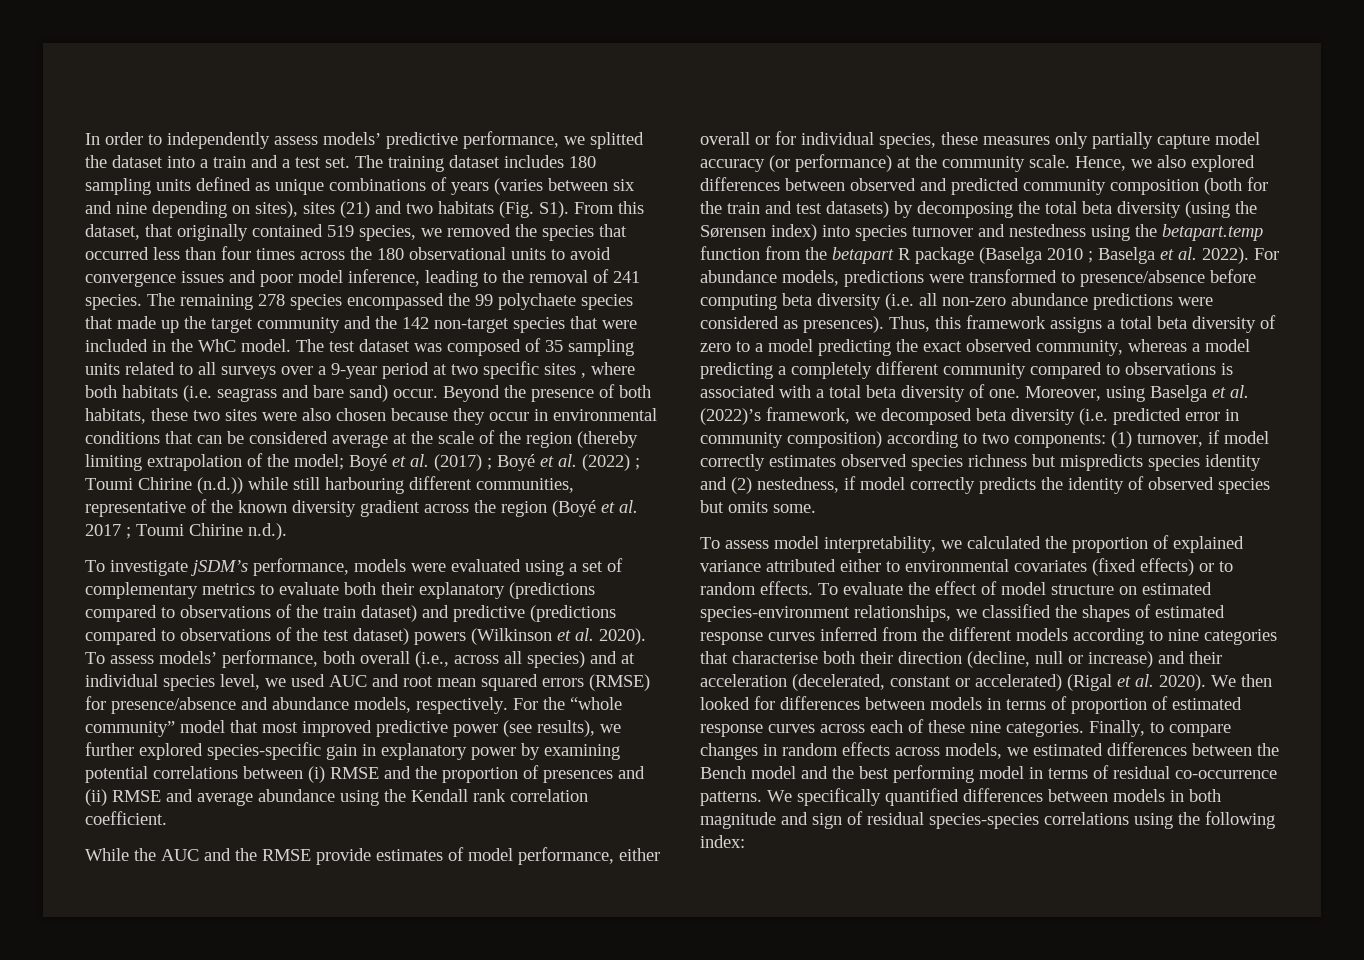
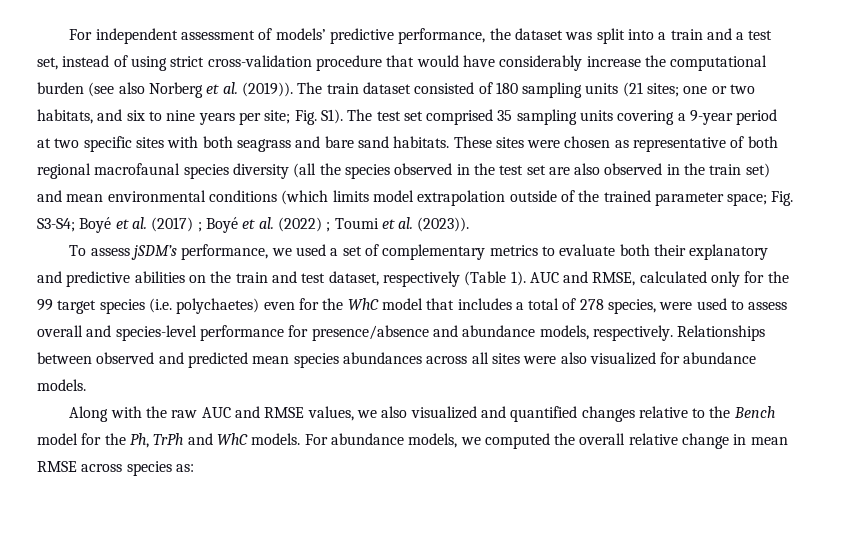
[85,131,644,149] [85,155,163,168] In order to independently assess models’ predictive performance, we splitted the dataset -> [69,28,625,44] For independent assessment of models’ predictive performance, the dataset was split
[325,155,596,172] [85,177,635,195] [85,201,644,218] [85,224,627,241] [85,246,611,260] [85,269,640,287] [85,293,633,310] [85,316,637,333] [85,338,634,356] [85,362,313,379] set. The training dataset includes 180 sampling units defined as unique combinations of years (varies between six and nine depending on sites), sites (21) and two habitats (Fig. S1). From this dataset, that originally contained 519 species, we removed the species that occurred less than four times across the 180 observational units to avoid convergence issues and poor model inference, leading to the removal of 241 species. The remaining 278 species encompassed the 99 polychaete species that made up the target community and the 142 non-target species that were included in the WhC model. The test dataset was composed of 35 sampling units related to all surveys over -> [37,55,768,71] [37,82,756,98] [37,109,675,125] set, instead of using strict cross-validation procedure that would have considerably increase the computational burden (see also Norberg et al. (2019)). The train dataset consisted of 180 sampling units (21 sites; one or two habitats, and six to nine years per site; Fig. S1). The test set comprised 35 sampling units covering
[581,362,635,378] [85,384,651,402] [85,408,657,425] [85,430,638,448] [85,453,344,471] , where both habitats (i.e. seagrass and bare sand) occur. Beyond the presence of both habitats, these two sites were also chosen because they occur in environmental conditions that can be considered average at the scale of the region (thereby limiting extrapolation of the model; -> [167,136,778,152] [37,163,770,179] [37,190,794,206] [37,218,75,232] with both seagrass and bare sand habitats. These sites were chosen as representative of both regional macrofaunal species diversity (all the species observed in the test set are also observed in the train set) and mean environmental conditions (which limits model extrapolation outside of the trained parameter space; Fig. S3-S4;
[138,476,574,494] [85,499,638,517] [85,523,287,540] [85,560,188,576] Chirine (n.d.)) while still harbouring different communities, representative of the known diversity gradient across the region (Boyé et al. 2017 ; Toumi Chirine n.d.). // To investigate -> [381,217,470,232] [69,245,130,256] et al. (2023)). // To assess
[354,559,564,576] models were evaluated using -> [271,244,326,256] we used
[509,582,595,599] [85,604,616,622] [85,627,646,645] [85,650,635,668] [85,674,650,691] (predictions compared to observations of the train dataset) and predictive (predictions compared to observations of the test dataset) powers (Wilkinson et al. 2020). To assess models’ performance, both overall (i.e., across all species) and at individual species level, we used AUC and root mean squared errors (RMSE) -> [37,271,789,287] [37,298,788,314] [37,325,284,341] and predictive abilities on the train and test dataset, respectively (Table 1). AUC and RMSE, calculated only for the 99 target species (i.e. polychaetes) even for the WhC model that includes a total of 278 species, were used to assess overall and species-level performance
[513,697,622,710] [85,720,621,737] [85,742,620,760] [85,765,645,783] [85,789,588,806] [85,811,167,825] [85,847,660,865] [700,131,1260,149] [700,154,1255,172] [700,177,1268,195] [700,201,1257,218] [700,224,1263,241] [700,246,1279,264] [700,269,1256,287] [700,293,1213,310] [700,315,1276,333] [700,339,1250,356] [700,361,1233,379] [700,384,1249,402] [700,407,1239,425] [700,430,1269,448] [700,454,1261,471] [700,476,1270,494] [700,500,816,513] [700,535,1244,553] [700,558,1233,576] [700,581,1212,595] [700,604,1225,622] [700,627,1277,645] [700,651,1222,668] [700,674,1272,691] [700,696,1242,714] [700,719,1231,737] [700,742,1279,760] [700,765,1277,783] [700,788,1221,806] [700,811,1275,829] [700,835,745,848] For the “whole community” model that most improved predictive power (see results), we further explored species-specific gain in explanatory power by examining potential correlations between (i) RMSE and the proportion of presences and (ii) RMSE and average abundance using the Kendall rank correlation coefficient. // While the AUC and the RMSE provide estimates of model performance, either overall or for individual species, these measures only partially capture model accuracy (or performance) at the community scale. Hence, we also explored differences between observed and predicted community composition (both for the train and test datasets) by decomposing the total beta diversity (using the Sørensen index) into species turnover and nestedness using the betapart.temp function from the betapart R package (Baselga 2010 ; Baselga et al. 2022). For abundance models, predictions were transformed to presence/absence before computing beta diversity (i.e. all non-zero abundance predictions were considered as presences). Thus, this framework assigns a total beta diversity of zero to a model predicting the exact observed community, whereas a model predicting a completely different community compared to observations is associated with a total beta diversity of one. Moreover, using Baselga et al. (2022)’s framework, we decomposed beta diversity (i.e. predicted error in community composition) according to two components: (1) turnover, if model correctly estimates observed species richness but mispredicts species identity and (2) nestedness, if model correctly predicts the identity of observed species but omits some. // To assess model interpretability, we calculated the proportion of explained variance attributed either to environmental covariates (fixed effects) or to random effects. To evaluate the effect of model structure on estimated species-environment relationships, we classified the shapes of estimated response curves inferred from the different models according to nine categories that characterise both their direction (decline, null or increase) and their acceleration (decelerated, constant or accelerated) (Rigal et al. 2020). We then looked for differences between models in terms of proportion of estimated response curves across each of these nine categories. Finally, to compare changes in random effects across models, we estimated differences between the Bench model and the best performing model in terms of residual co-occurrence patterns. We specifically quantified differences between models in both magnitude and sign of residual species-species correlations using the following index: -> [677,325,766,341] [37,352,757,368] [37,379,86,391] [69,406,775,422] [37,433,788,449] [37,461,194,476] Relationships between observed and predicted mean species abundances across all sites were also visualized for abundance models. // Along with the raw AUC and RMSE values, we also visualized and quantified changes relative to the Bench model for the Ph, TrPh and WhC models. For abundance models, we computed the overall relative change in mean RMSE across species as:

